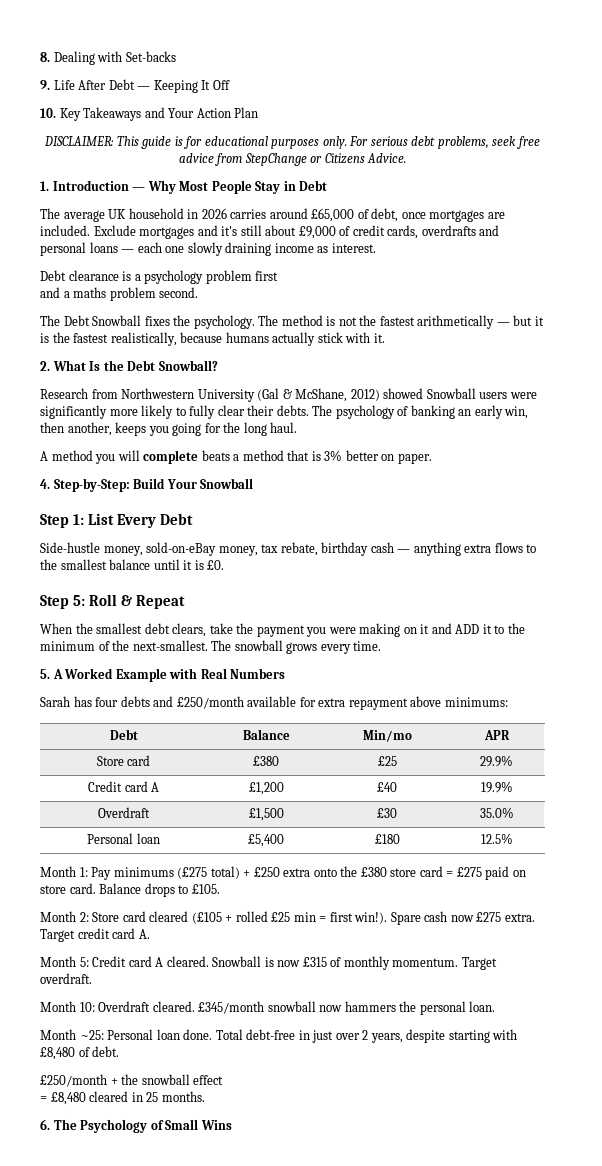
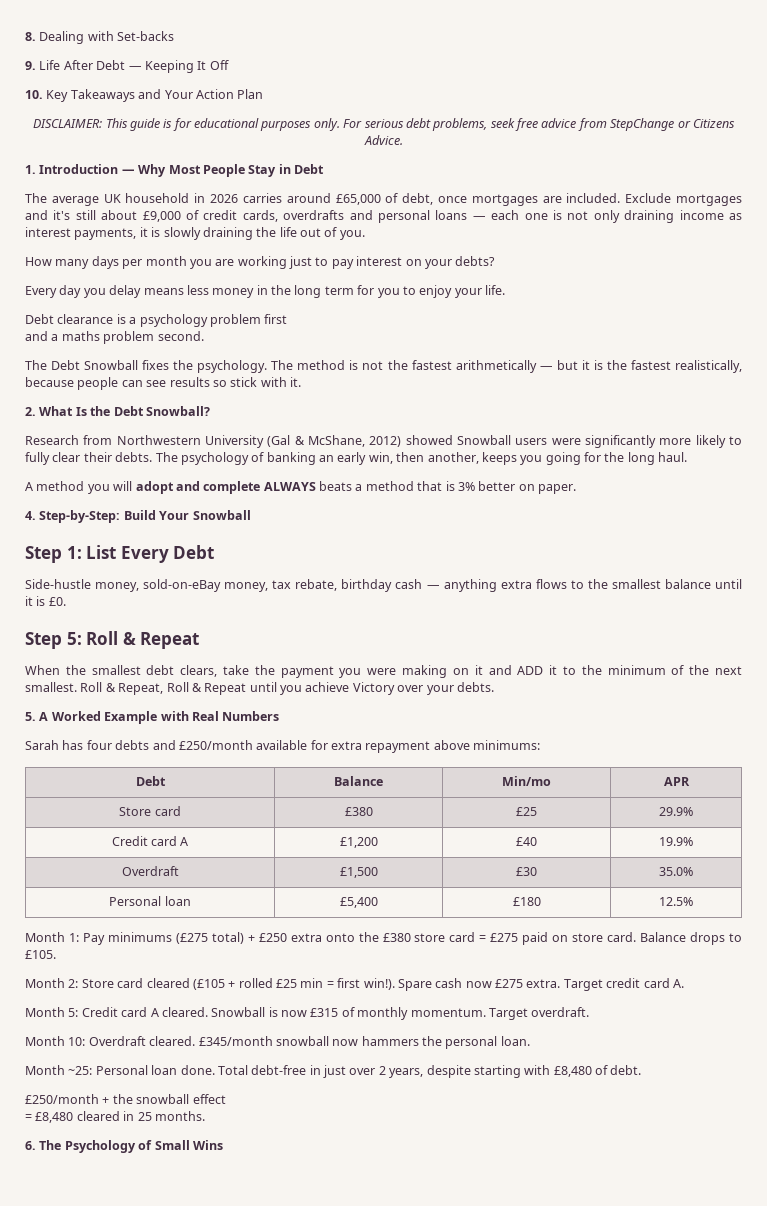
[187,242,376,256] slowly draining income as interest. -> [552,210,742,223] [25,227,365,240] [25,256,496,269] [25,285,505,298] is not only draining income as interest payments, it is slowly draining the life out of you. // How many days per month you are working just to pay interest on your debts? // Every day you delay means less money in the long term for you to enjoy your life.
[225,332,316,346] humans actually -> [77,377,227,390] people can see results so
[143,450,199,464] complete -> [135,481,316,494] adopt and complete ALWAYS
[132,640,382,654] next-smallest. The snowball grows every time. -> [715,666,743,675] [25,682,494,695] next smallest. Roll & Repeat, Roll & Repeat until you achieve Victory over your debts.

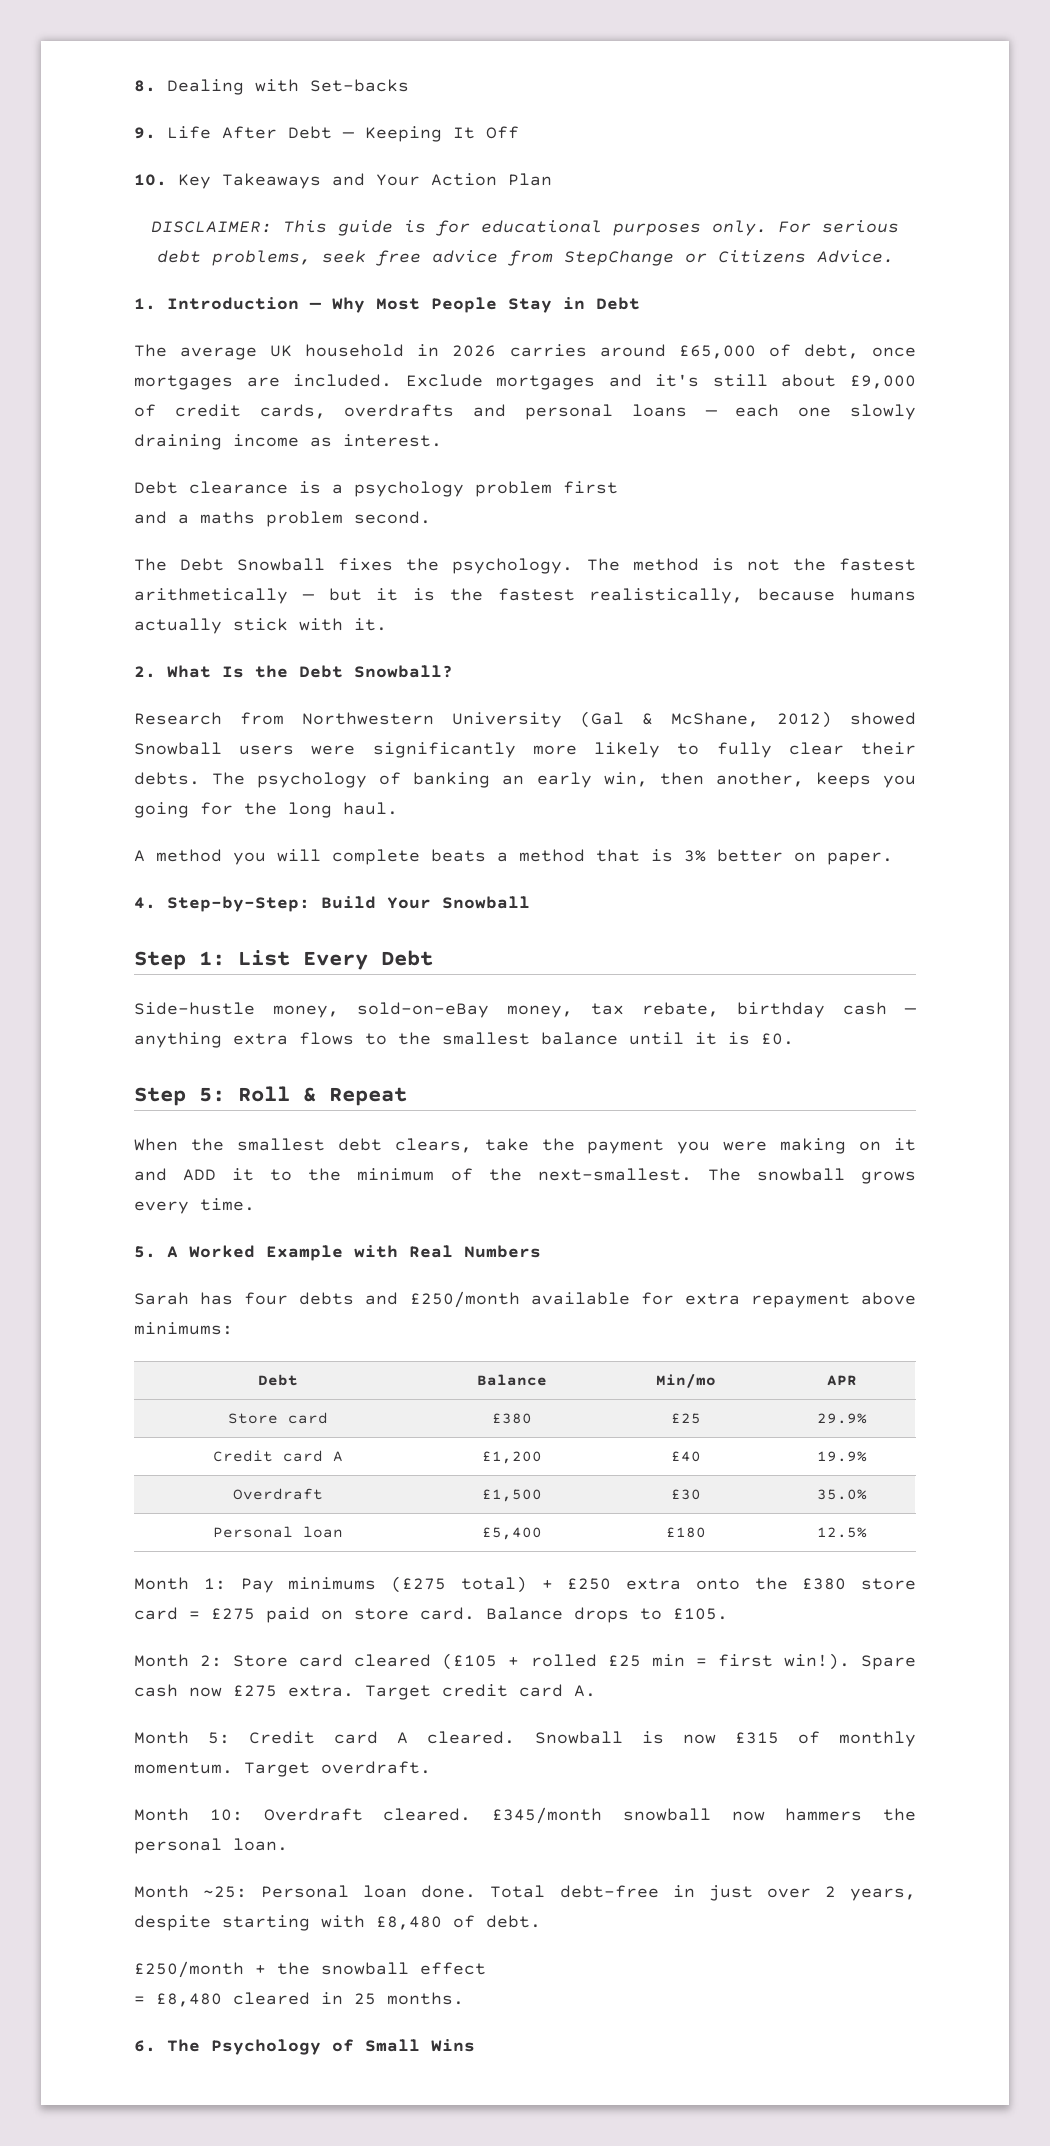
[552,210,742,223] [25,227,365,240] [25,256,496,269] [25,285,505,298] is not only draining income as interest payments, it is slowly draining the life out of you. // How many days per month you are working just to pay interest on your debts? // Every day you delay means less money in the long term for you to enjoy your life. -> [849,404,916,420] [134,434,442,450] slowly draining income as interest.
[77,377,227,390] people can see results so -> [850,588,916,601] [134,618,222,634] humans actually
[135,481,316,494] adopt and complete ALWAYS -> [332,849,420,865] complete
[715,666,743,675] [25,682,494,695] next smallest. Roll & Repeat, Roll & Repeat until you achieve Victory over your debts. -> [537,1168,917,1184] [134,1198,255,1214] next-smallest. The snowball grows every time.

